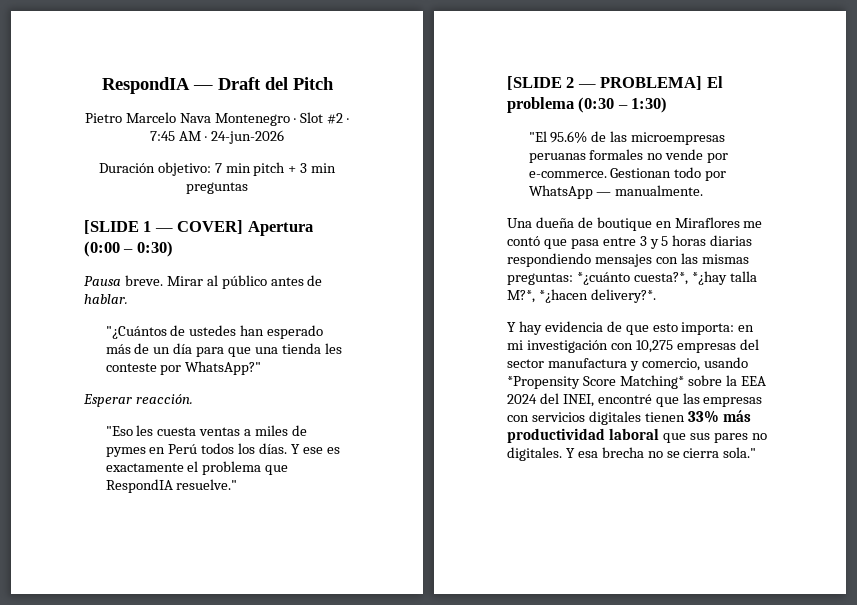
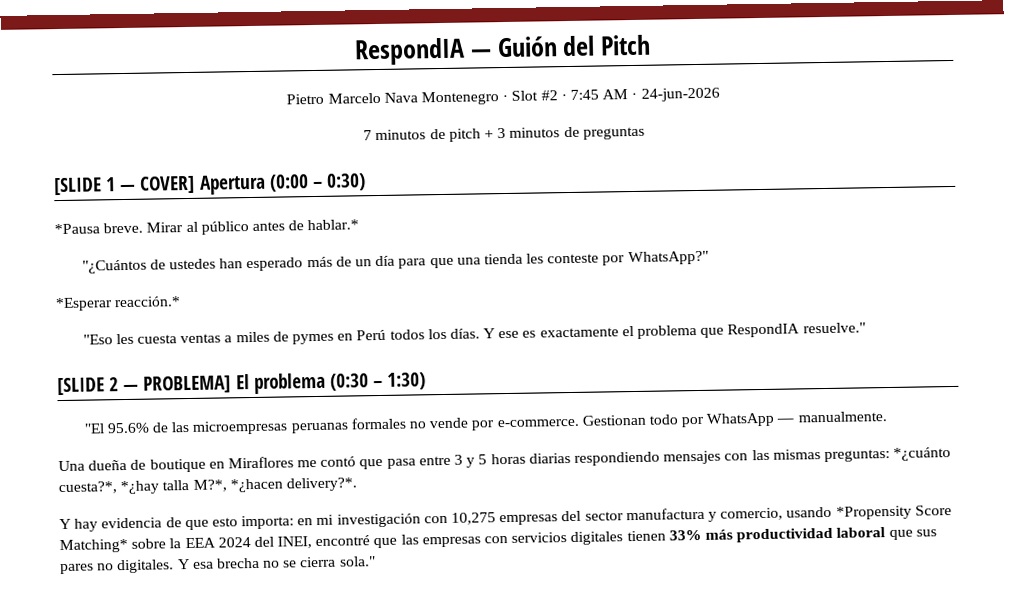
[217,77,261,90] Draft -> [496,36,558,58] Guión
[98,162,251,176] Duración objetivo: 7 min -> [363,128,446,141] 7 minutos de
[311,163,337,173] min -> [509,126,580,138] minutos de
[84,276,121,286] Pausa -> [54,223,100,235] *Pausa
[84,294,128,304] hablar. -> [307,219,360,231] hablar.*
[83,394,193,407] Esperar reacción. -> [55,296,182,312] *Esperar reacción.*

